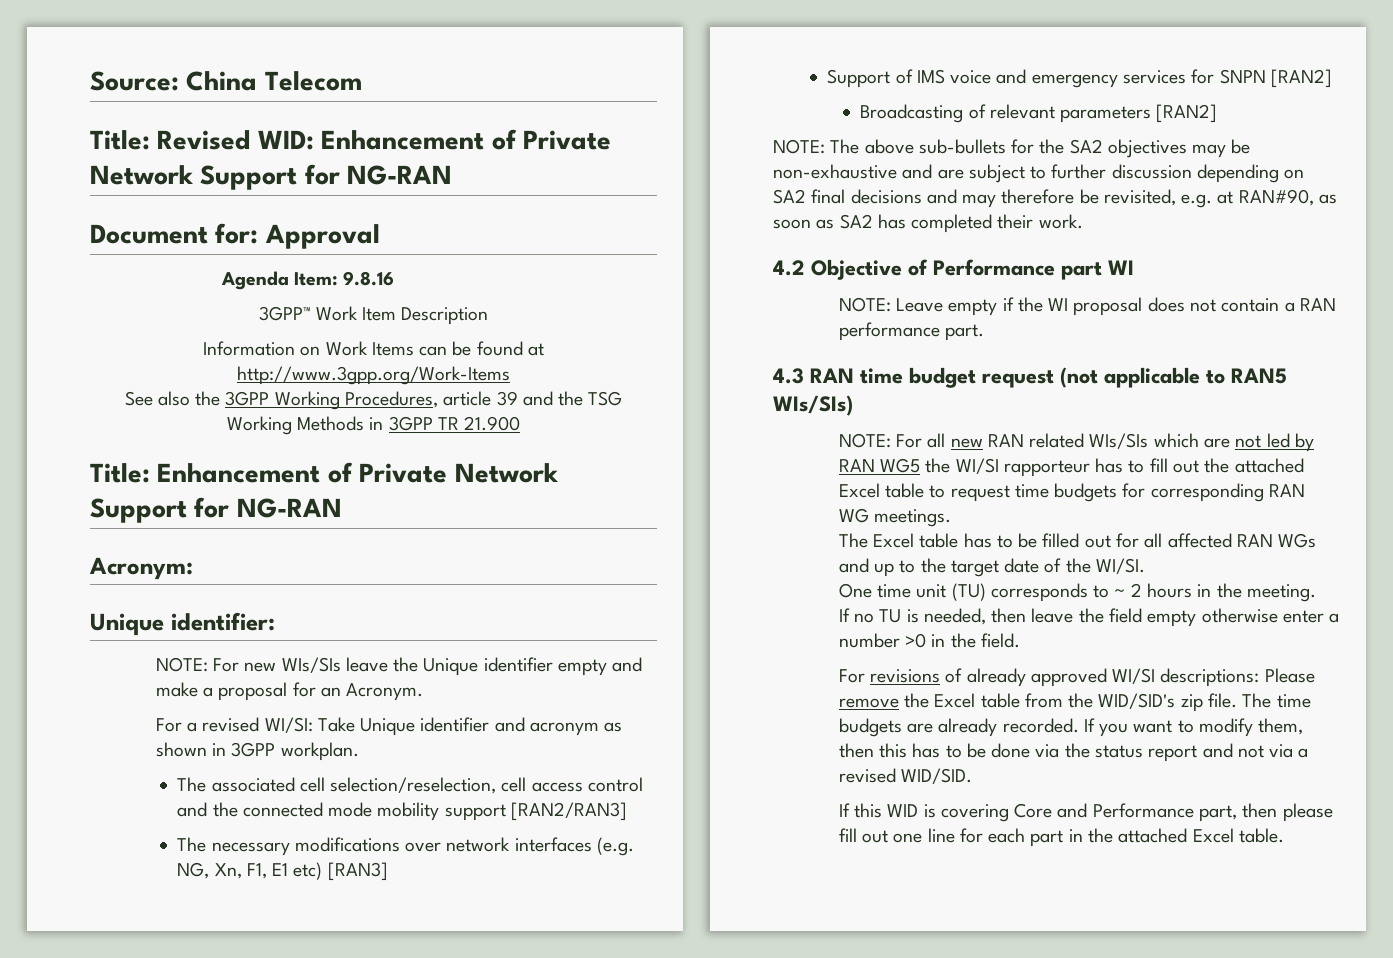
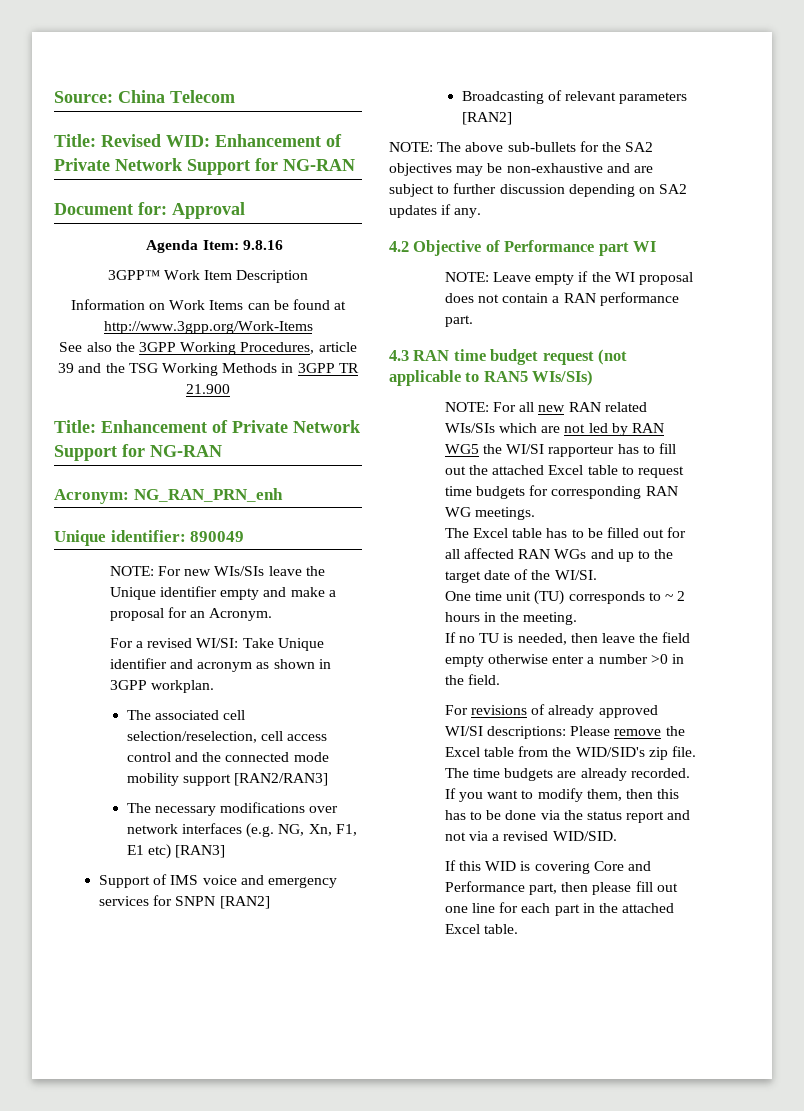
(193, 568) none -> [133,488,283,502] NG_RAN_PRN_enh
(275, 621) none -> [190,531,245,542] 890049
[811,189,1337,208] [773,214,1083,233] final decisions and may therefore be revisited, e.g. at RAN#90, as soon as SA2 has completed their work. -> [389,204,482,218] updates if any.

